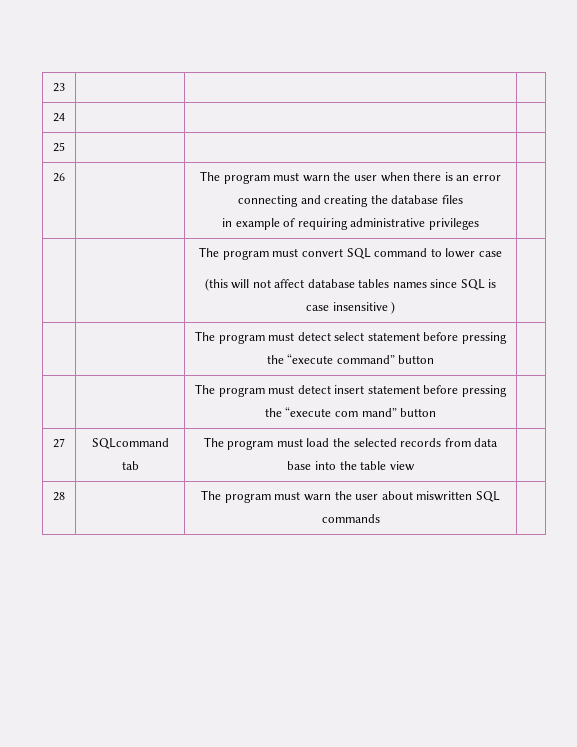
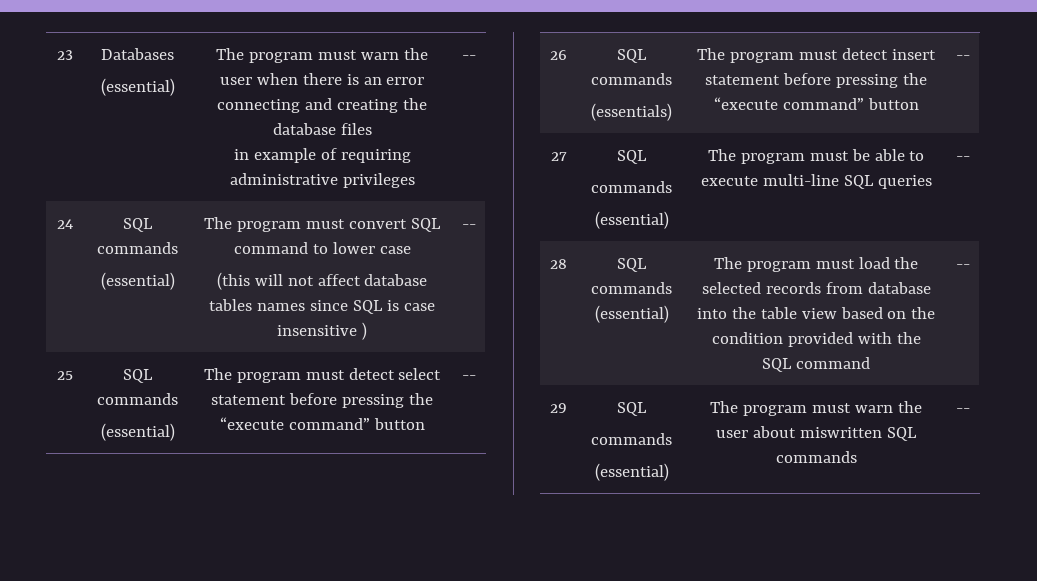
[53,113,65,122] [53,142,65,152] [53,173,65,182] | | // 24 | | | // 25 | | | // 26 | -> [101,48,174,60] [100,78,175,96] Databases // (essential)
(479, 224) // | -> [461,55,476,60] [56,219,73,229] [123,218,153,232] [97,242,178,254] [100,272,175,290] -- // 24 | SQL commands // (essential)
(396, 307) // | -> [461,224,476,229] [56,371,73,380] [123,369,153,383] [97,393,178,405] [100,423,175,441] -- // 25 | SQL commands // (essential)
(435, 359) // | -> [461,375,476,380] [550,50,567,60] [617,49,647,63] [591,73,672,85] [591,103,672,121] -- // 26 | SQL commands // (essentials)
[334,408,437,417] com mand” button | -> [782,98,919,110] [955,55,970,60] command” button | --
[91,438,169,449] [121,461,139,470] SQLcommand tab -> [617,150,647,164] [591,181,672,193] [594,211,669,229] [707,149,925,164] [700,174,932,189] [955,156,970,161] [550,259,567,269] [617,258,647,272] [591,282,672,294] [594,305,669,323] SQL // commands // (essential) | The program must be able to execute multi-line SQL queries | -- // 28 | SQL commands (essential)
[474,438,499,447] [287,461,312,470] data base -> [867,282,931,294] database
[53,492,65,501] | // 28 | -> [840,307,936,319] [711,332,921,347] [762,357,870,372] [955,264,970,269] [550,403,567,413] [617,402,647,416] [591,433,672,445] [594,463,669,481] based on the condition provided with the SQL command | -- // 29 | SQL // commands // (essential)
(380, 518) none -> [955,408,970,413] --

